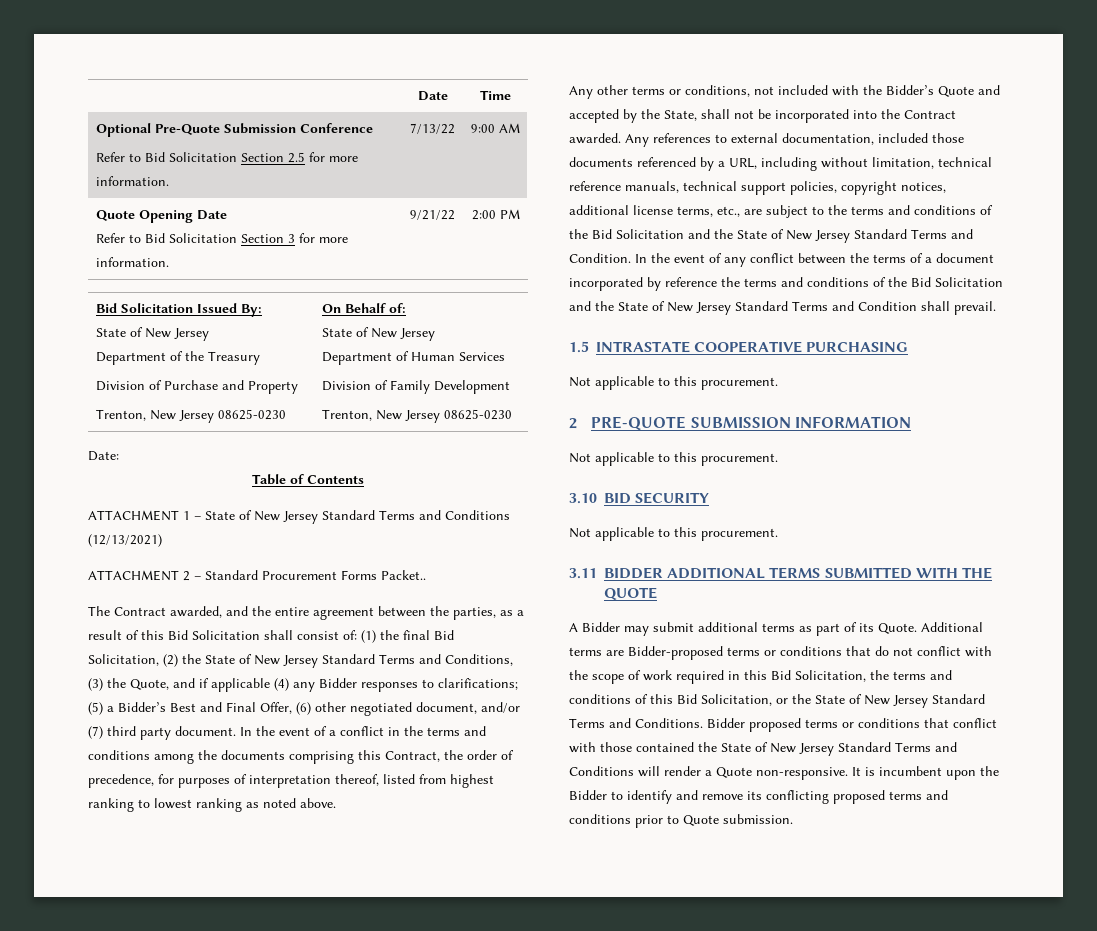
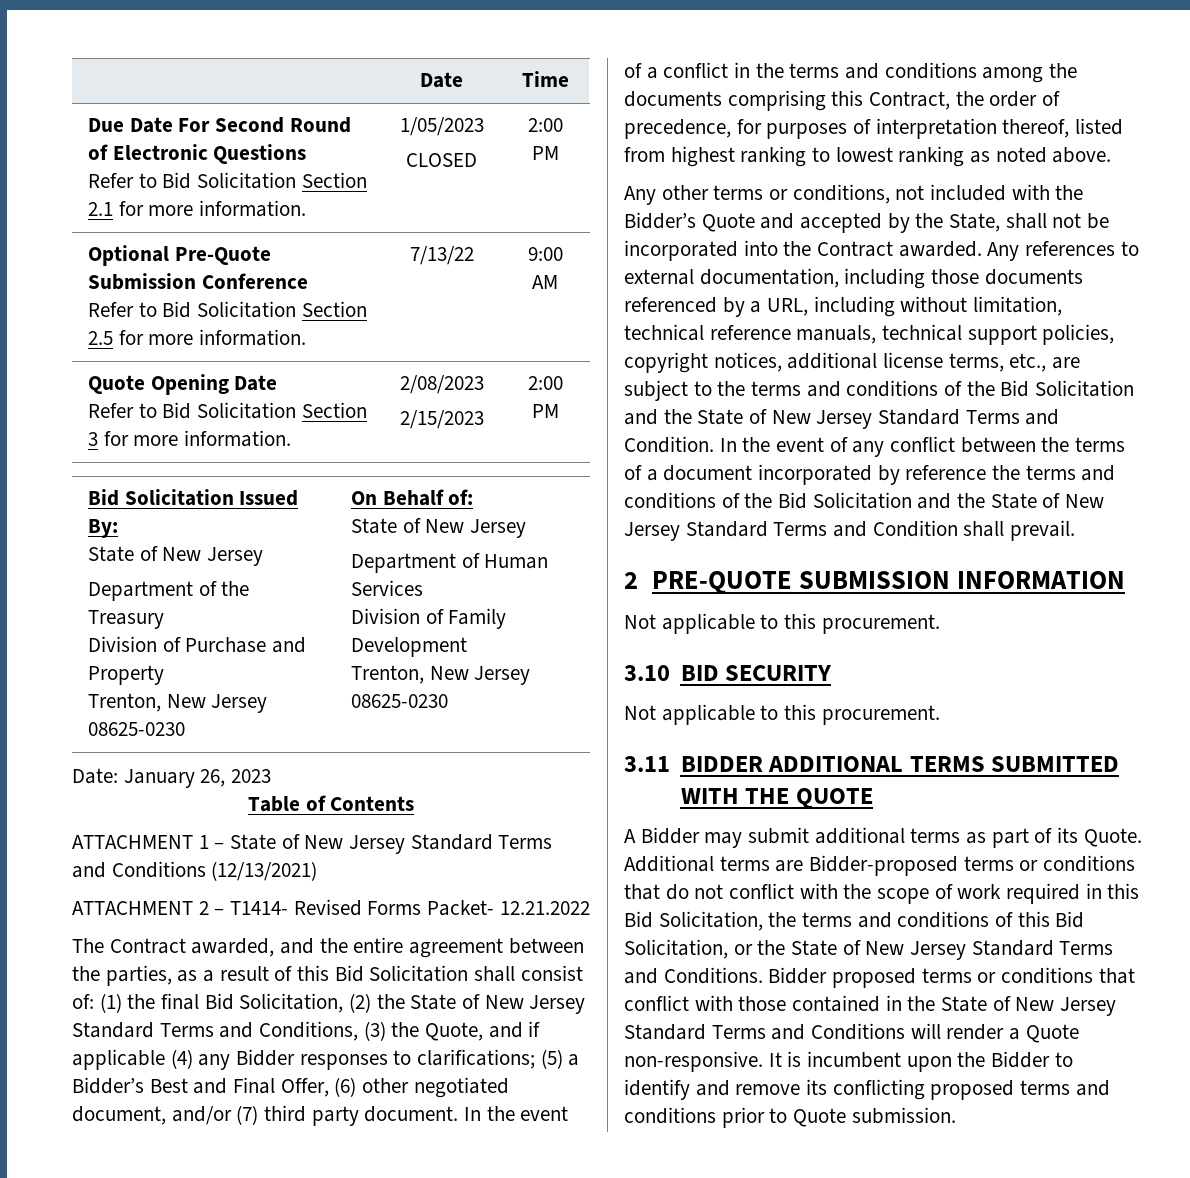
(511, 95) none -> [88,117,351,133] [88,144,307,164] [88,172,367,189] [88,200,307,217] [399,117,484,136] [406,153,477,167] [527,118,563,132] [531,146,559,160] // Due Date For Second Round of Electronic Questions // Refer to Bid Solicitation Section 2.1 for more information. | 1/05/2023 // CLOSED | 2:00 PM
[410,210,455,220] 9/21/22 -> [399,375,484,394] [399,410,484,429] 2/08/2023 // 2/15/2023
(119, 456) none -> [123,769,272,788] January 26, 2023
[205,570,426,580] Standard Procurement Forms Packet.. -> [230,899,590,916] T1414- Revised Forms Packet- 12.21.2022
[878,133,928,143] included -> [844,268,926,289] including
[569,341,909,353] [569,376,778,390] // 1.5 INTRASTATE COOPERATIVE PURCHASING // Not applicable to this procurement. -> (1076, 530) none
(694, 747) none -> [885,995,902,1011] in

